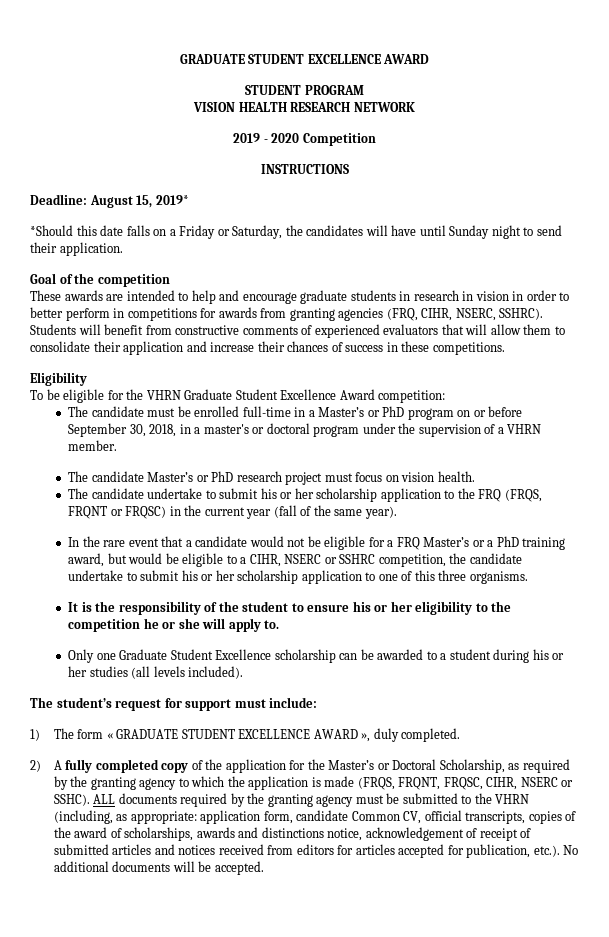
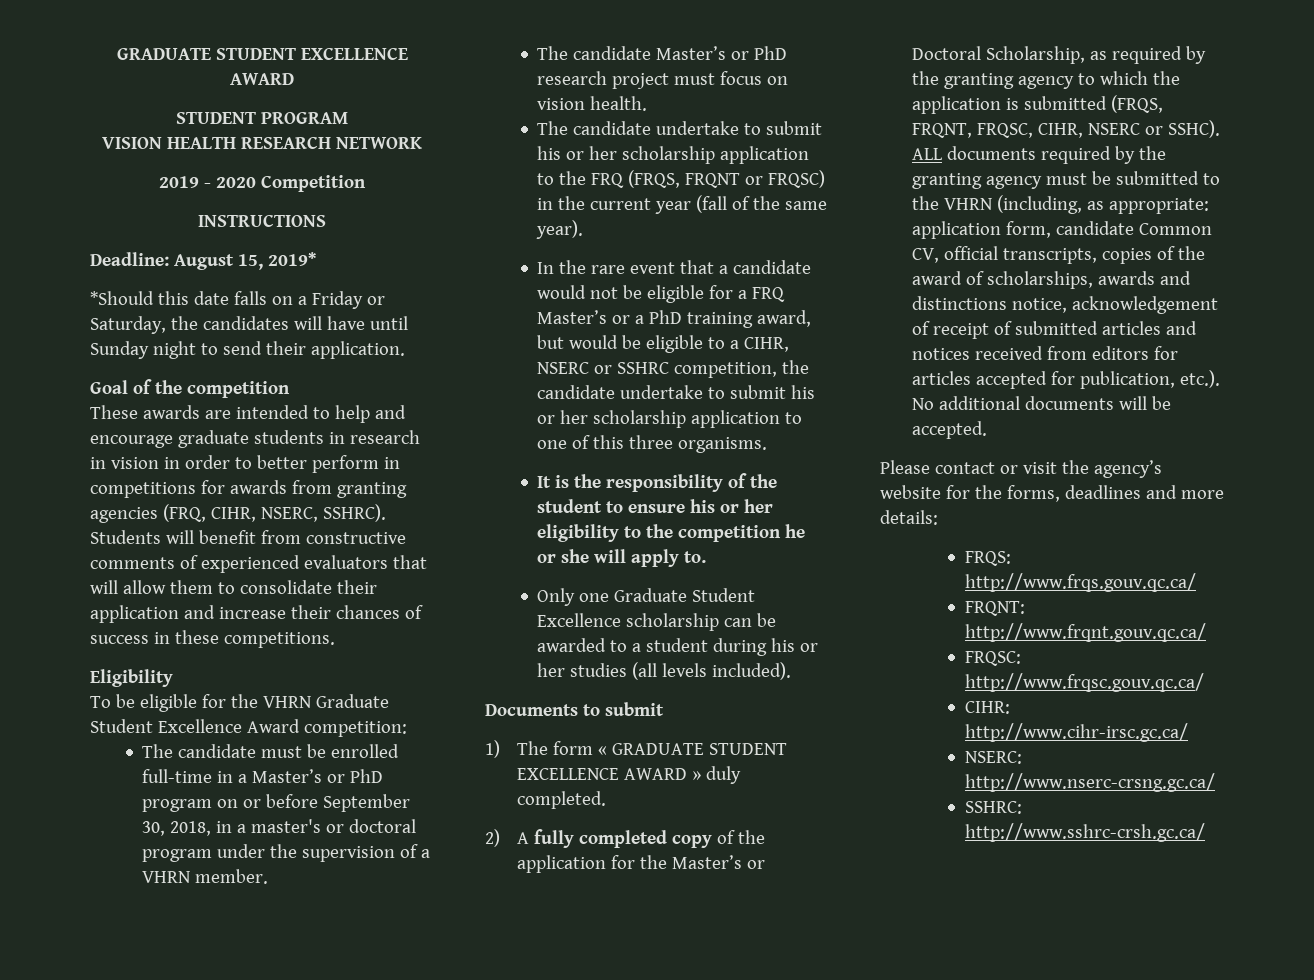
[30,697,318,711] The student’s request for support must include: -> [485,702,664,716] Documents to submit
[361,733,371,742] », -> [692,771,702,780] »
[324,776,355,787] made -> [1024,96,1108,110] submitted
(264, 868) none -> [880,460,1162,478] [880,485,1224,502] [880,510,938,525] [964,551,1011,566] [964,573,1196,592] [964,601,1025,616] [964,623,1206,642] [964,651,1021,666] [964,673,1204,692] [964,701,1010,714] [964,723,1188,742] [964,751,1022,764] [964,773,1215,792] [964,801,1022,814] [964,823,1205,842] // Please contact or visit the agency’s website for the forms, deadlines and more details: // FRQS: http://www.frqs.gouv.qc.ca/ // FRQNT: http://www.frqnt.gouv.qc.ca/ // FRQSC: http://www.frqsc.gouv.qc.ca/ // CIHR: http://www.cihr-irsc.gc.ca/ // NSERC: http://www.nserc-crsng.gc.ca/ // SSHRC: http://www.sshrc-crsh.gc.ca/

